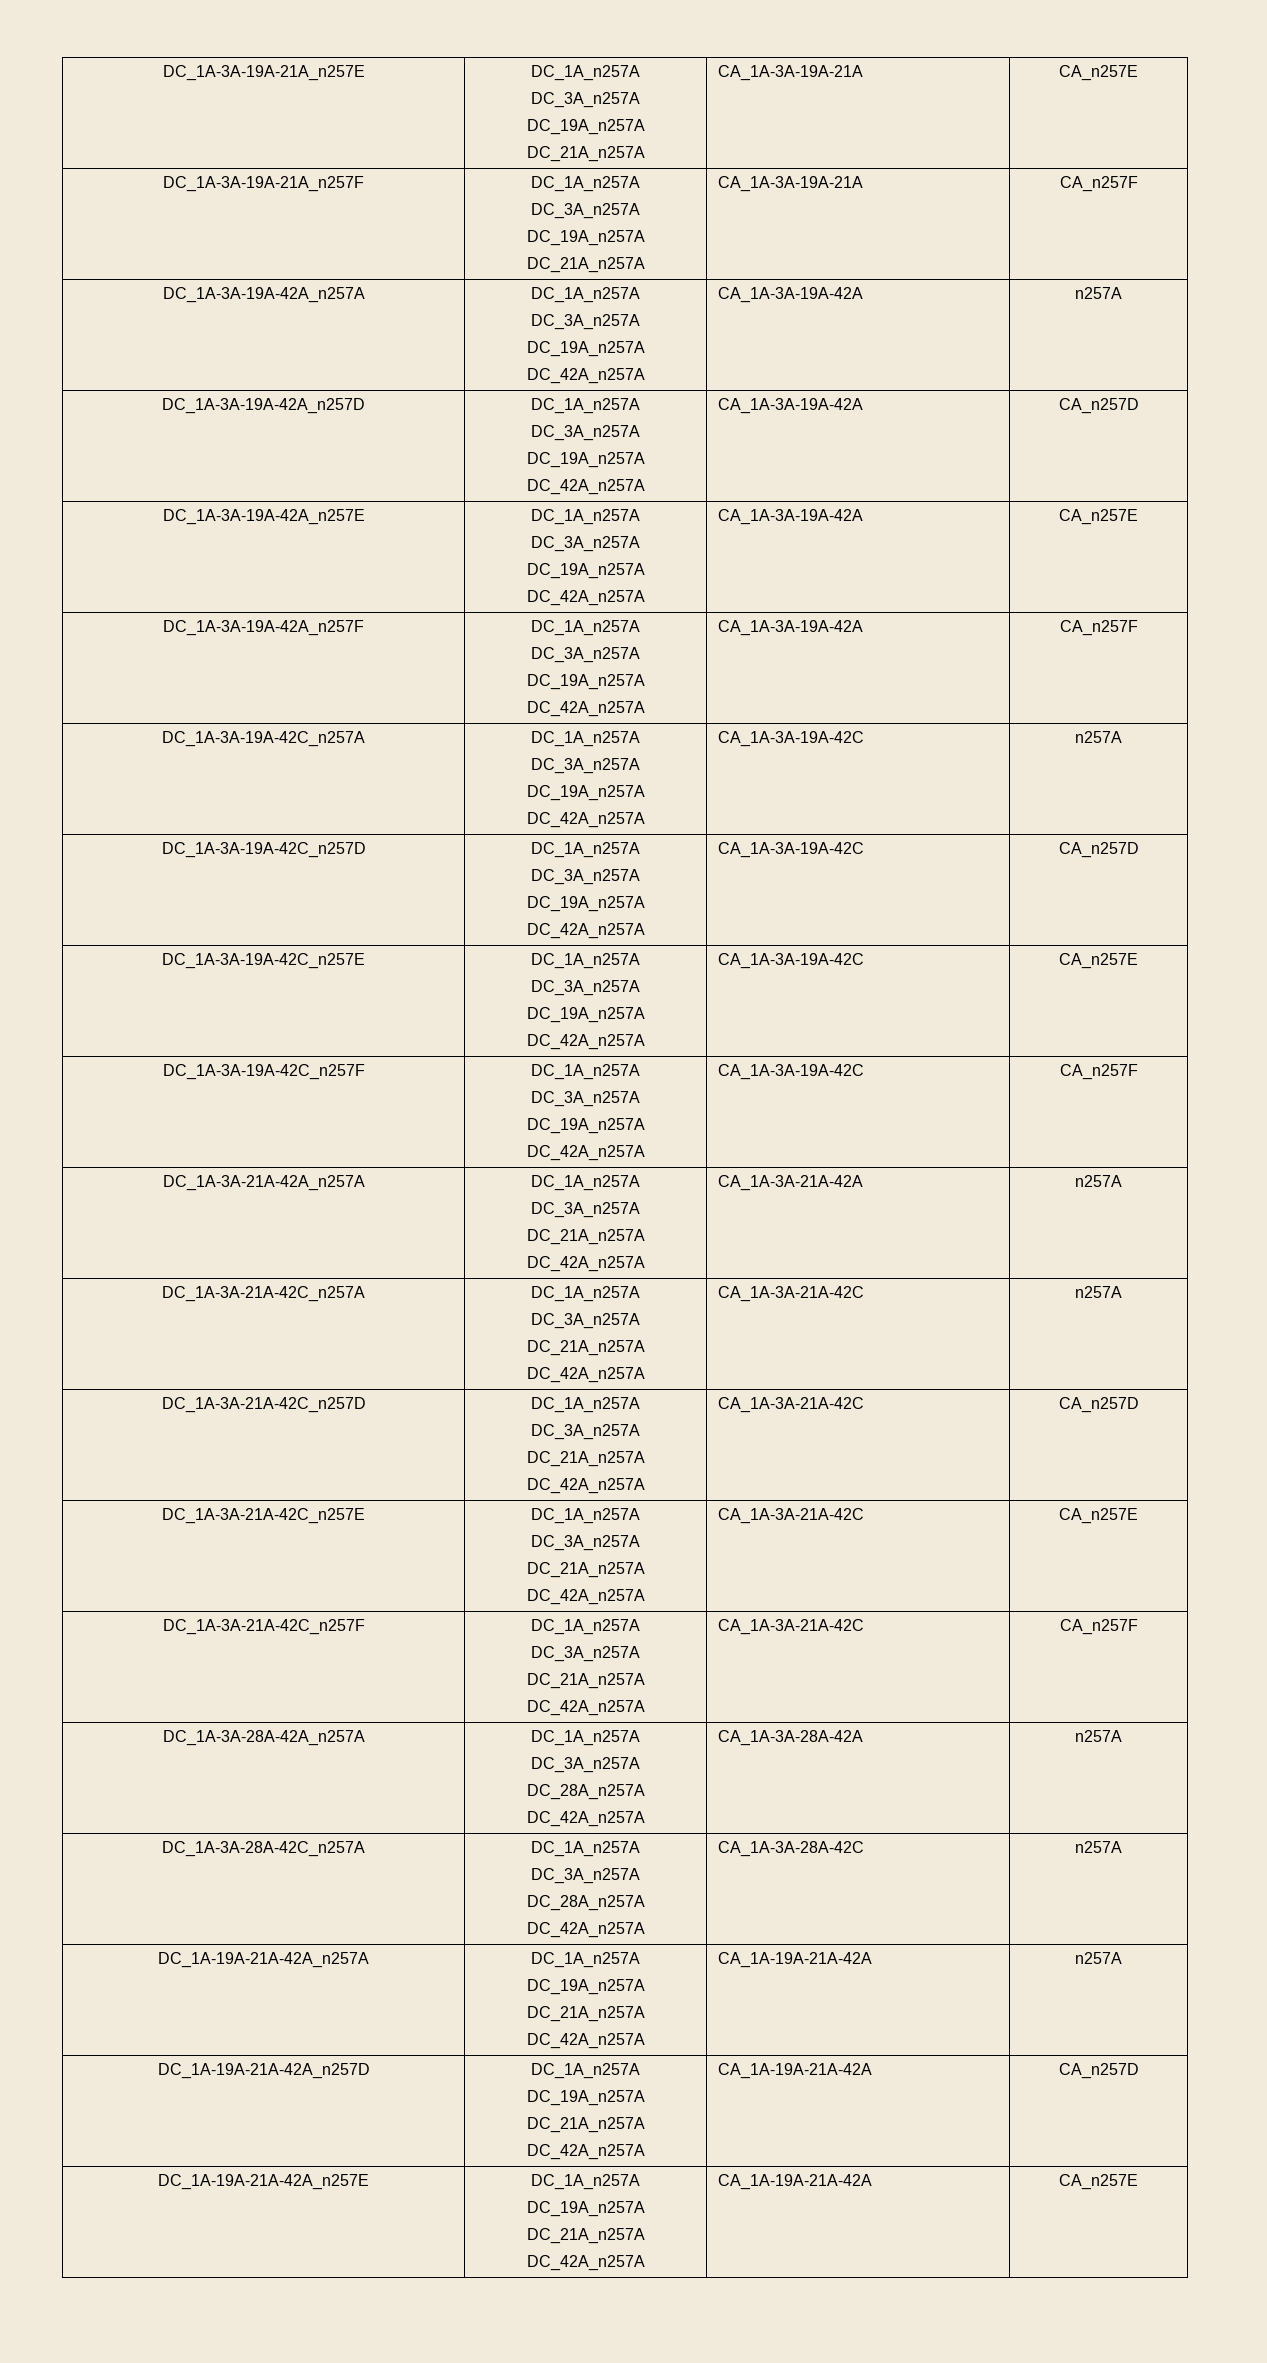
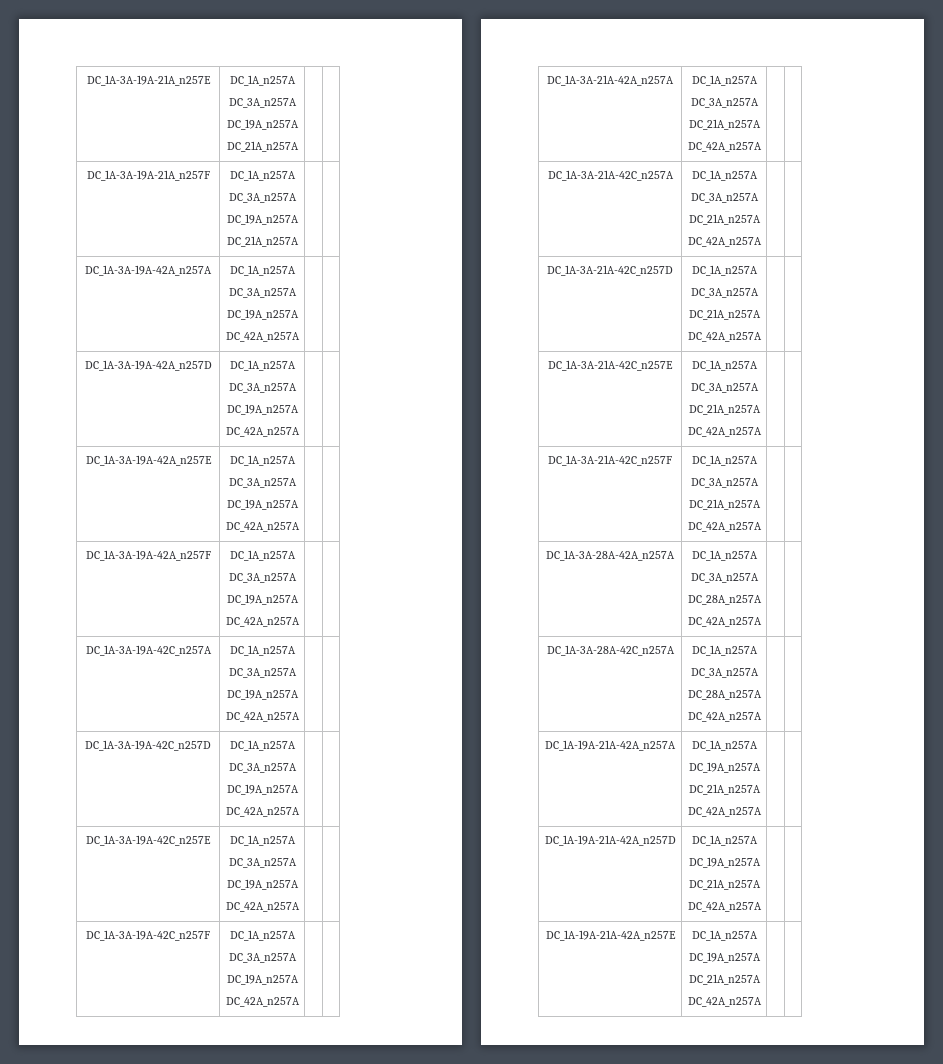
[717,65,863,81] [1059,65,1138,81] CA_1A-3A-19A-21A | CA_n257E -> (299, 146) |
[717,176,863,192] [1059,176,1138,192] CA_1A-3A-19A-21A | CA_n257F -> (299, 241) |
[717,287,863,303] [1075,287,1122,299] CA_1A-3A-19A-42A | n257A -> (300, 337) |
[717,398,863,414] [1058,398,1139,414] CA_1A-3A-19A-42A | CA_n257D -> (300, 432) |
[717,509,863,525] [1059,509,1138,525] CA_1A-3A-19A-42A | CA_n257E -> (300, 527) |
[717,620,863,636] [1059,620,1138,636] CA_1A-3A-19A-42A | CA_n257F -> (300, 622) |
[717,731,864,747] [1075,731,1122,743] CA_1A-3A-19A-42C | n257A -> (300, 717) |
[717,842,864,858] [1058,842,1139,858] CA_1A-3A-19A-42C | CA_n257D -> (300, 812) |
[717,953,864,969] [1059,953,1138,969] CA_1A-3A-19A-42C | CA_n257E -> (300, 907) |
[717,1064,864,1080] [1059,1064,1138,1080] CA_1A-3A-19A-42C | CA_n257F -> (300, 1002) |
[717,1175,863,1191] [1075,1175,1122,1187] CA_1A-3A-21A-42A | n257A -> (762, 147) |
[717,1286,864,1302] [1075,1286,1122,1298] CA_1A-3A-21A-42C | n257A -> (762, 242) |
[717,1397,864,1413] [1058,1397,1139,1413] CA_1A-3A-21A-42C | CA_n257D -> (762, 337) |
[717,1508,864,1524] [1059,1508,1138,1524] CA_1A-3A-21A-42C | CA_n257E -> (762, 432) |
[717,1619,864,1635] [1059,1619,1138,1635] CA_1A-3A-21A-42C | CA_n257F -> (762, 527) |
[717,1730,863,1746] [1075,1730,1122,1742] CA_1A-3A-28A-42A | n257A -> (762, 622) |
[717,1841,864,1857] [1075,1841,1122,1853] CA_1A-3A-28A-42C | n257A -> (762, 717) |
[717,1952,872,1968] [1075,1952,1122,1964] CA_1A-19A-21A-42A | n257A -> (762, 812) |
[717,2063,872,2079] [1058,2063,1139,2079] CA_1A-19A-21A-42A | CA_n257D -> (762, 907) |
[717,2174,872,2190] [1059,2174,1138,2190] CA_1A-19A-21A-42A | CA_n257E -> (762, 1002) |

